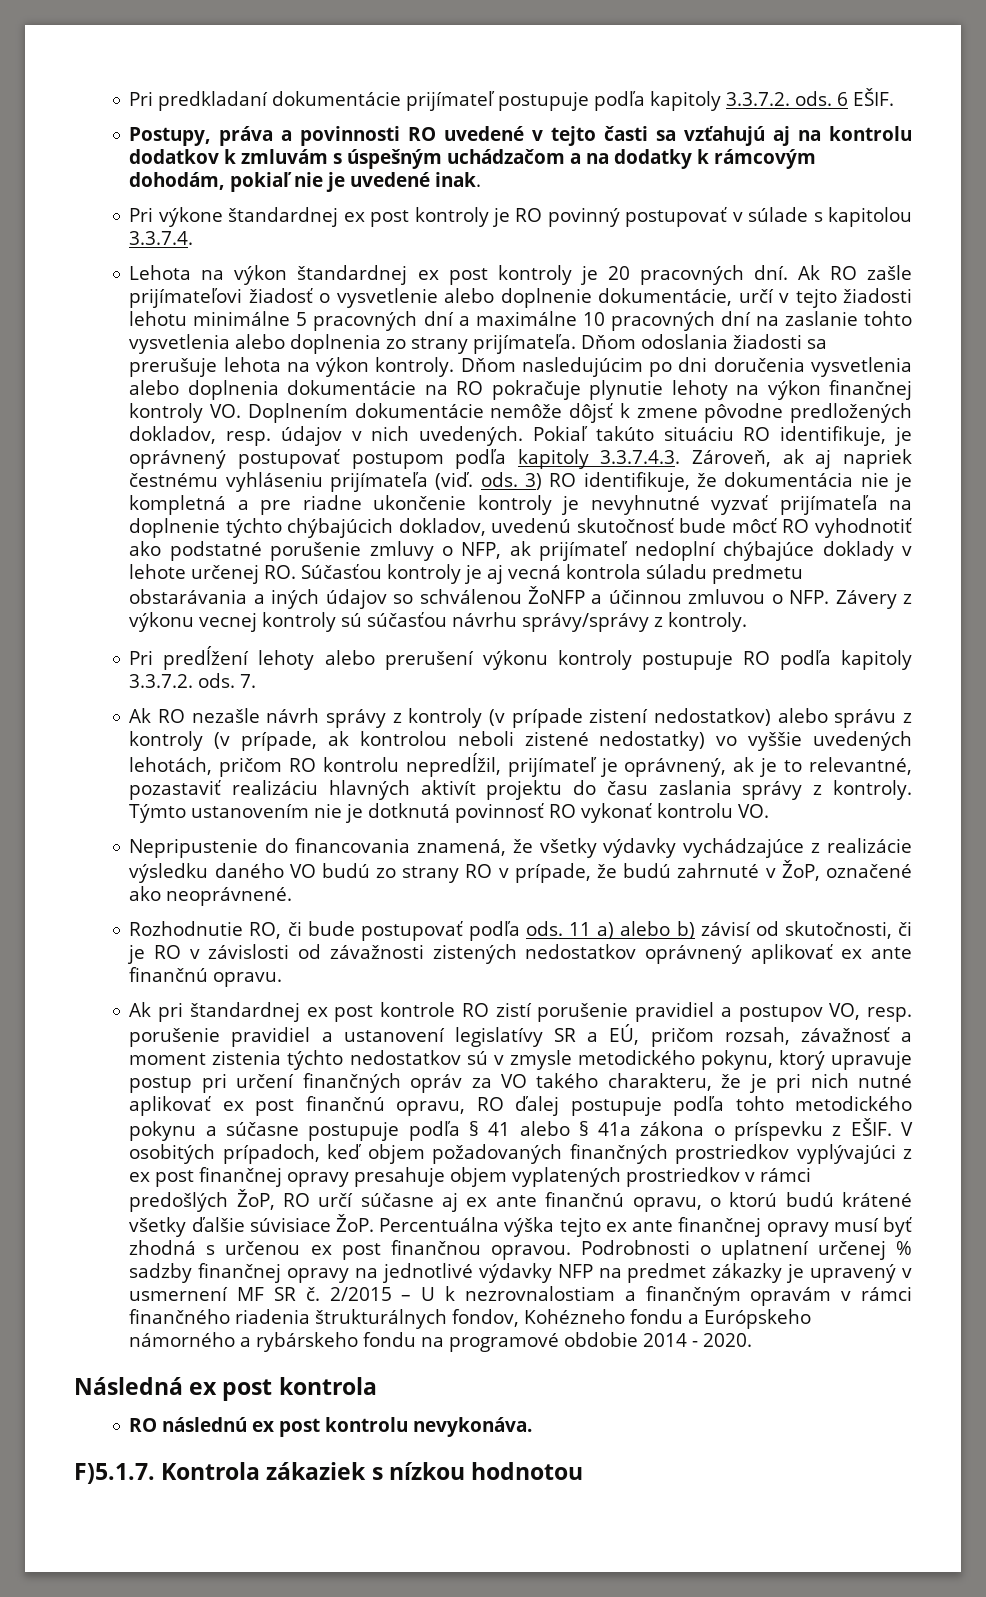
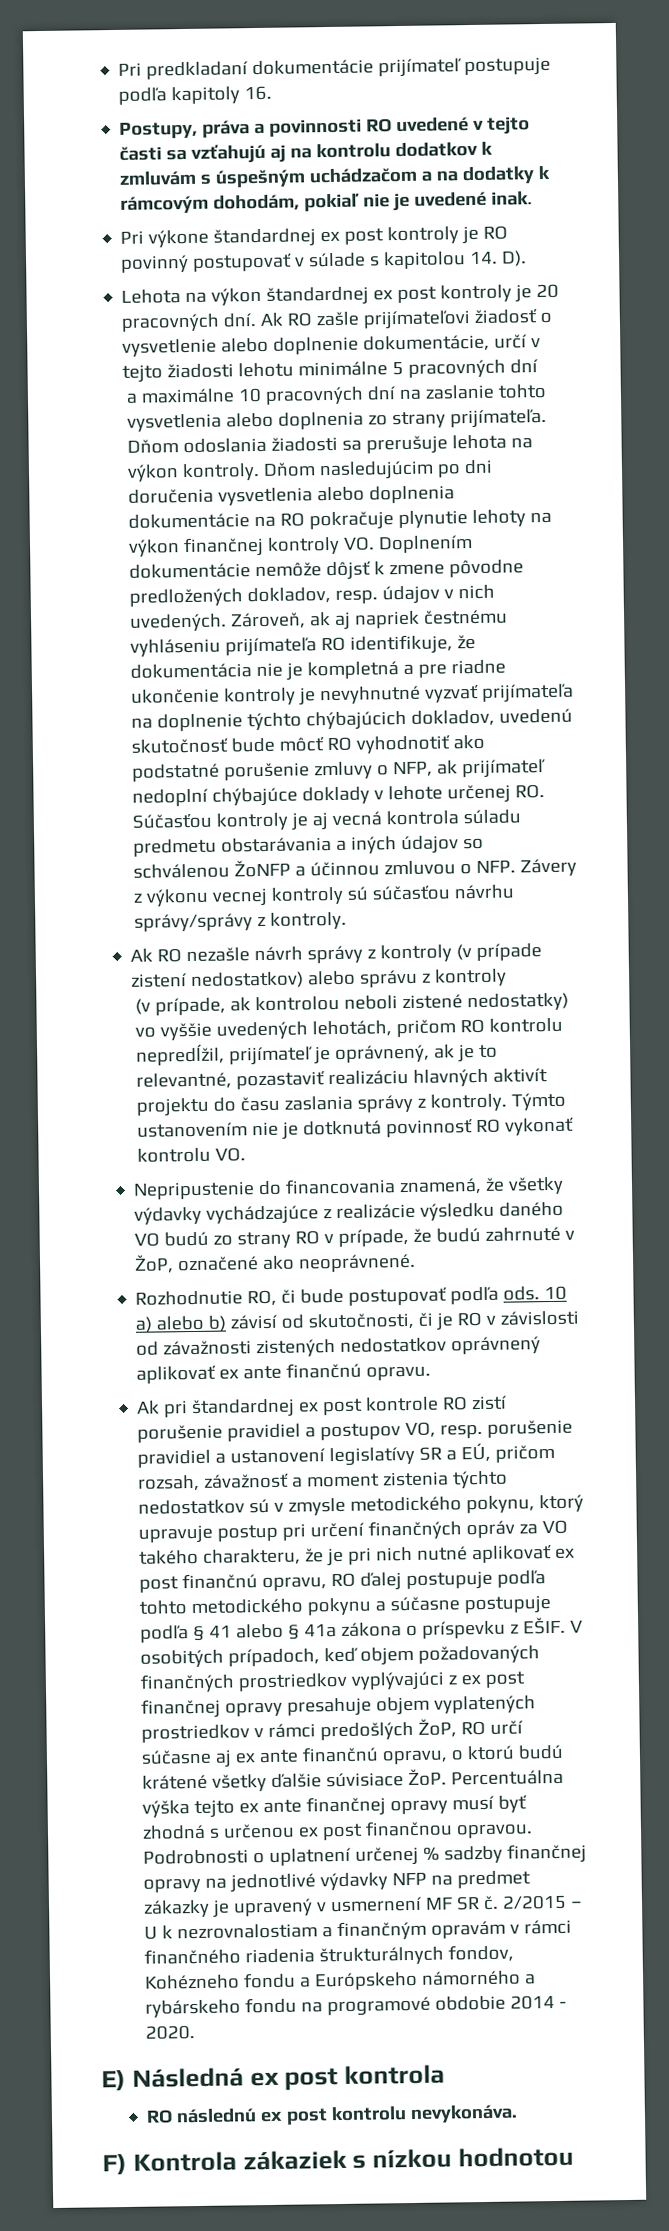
[726,88,895,106] 3.3.7.2. ods. 6 EŠIF. -> [243,85,272,101] 16.
[129,231,194,245] 3.3.7.4. -> [468,250,527,267] 14. D).
(454, 318) none -> (539, 366) //
[533,426,912,446] [129,449,681,469] Pokiaľ takúto situáciu RO identifikuje, je oprávnený postupovať postupom podľa kapitoly 3.3.7.4.3. -> (228, 622) none
[435,472,542,490] (viď. ods. 3) -> (318, 647) none
[129,646,912,670] [129,673,257,688] // Pri predĺžení lehoty alebo prerušení výkonu kontroly postupuje RO podľa kapitoly 3.3.7.2. ods. 7. -> (348, 920) none
(204, 741) none -> (507, 977) //
[569,922,592,936] 11 -> [543,1285,567,1301] 10
(753, 1340) none -> [101,2070,126,2092] E)
[74,1463,155,1484] F)5.1.7. -> [102,2154,127,2176] F)

